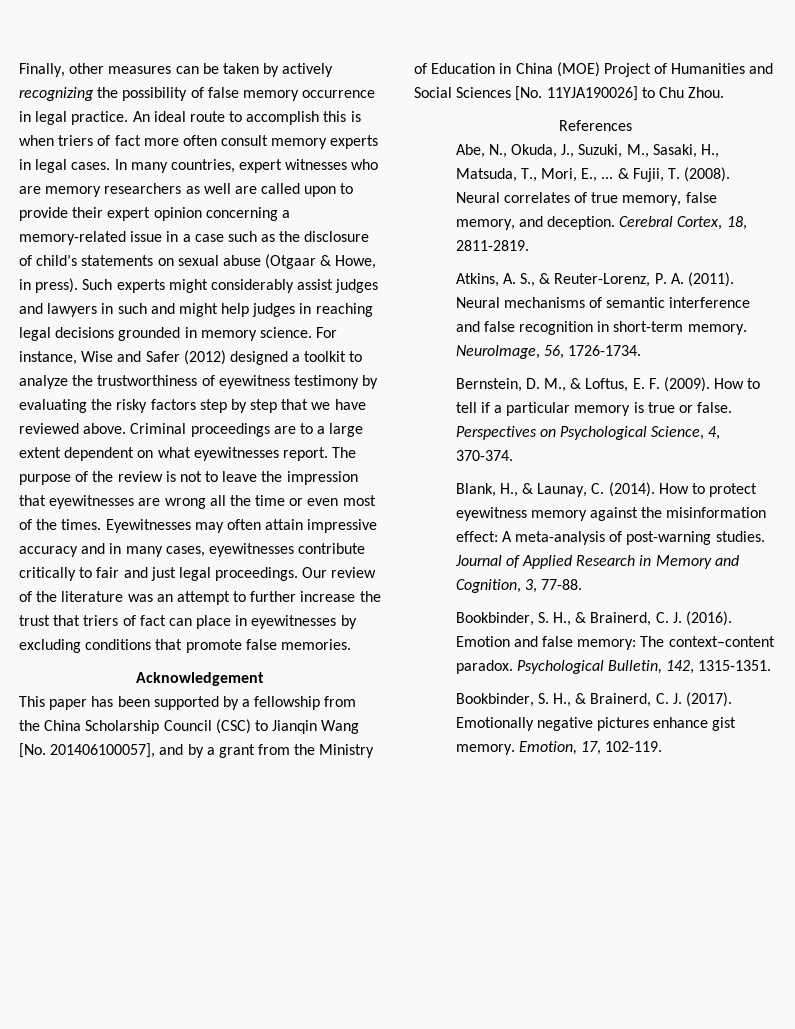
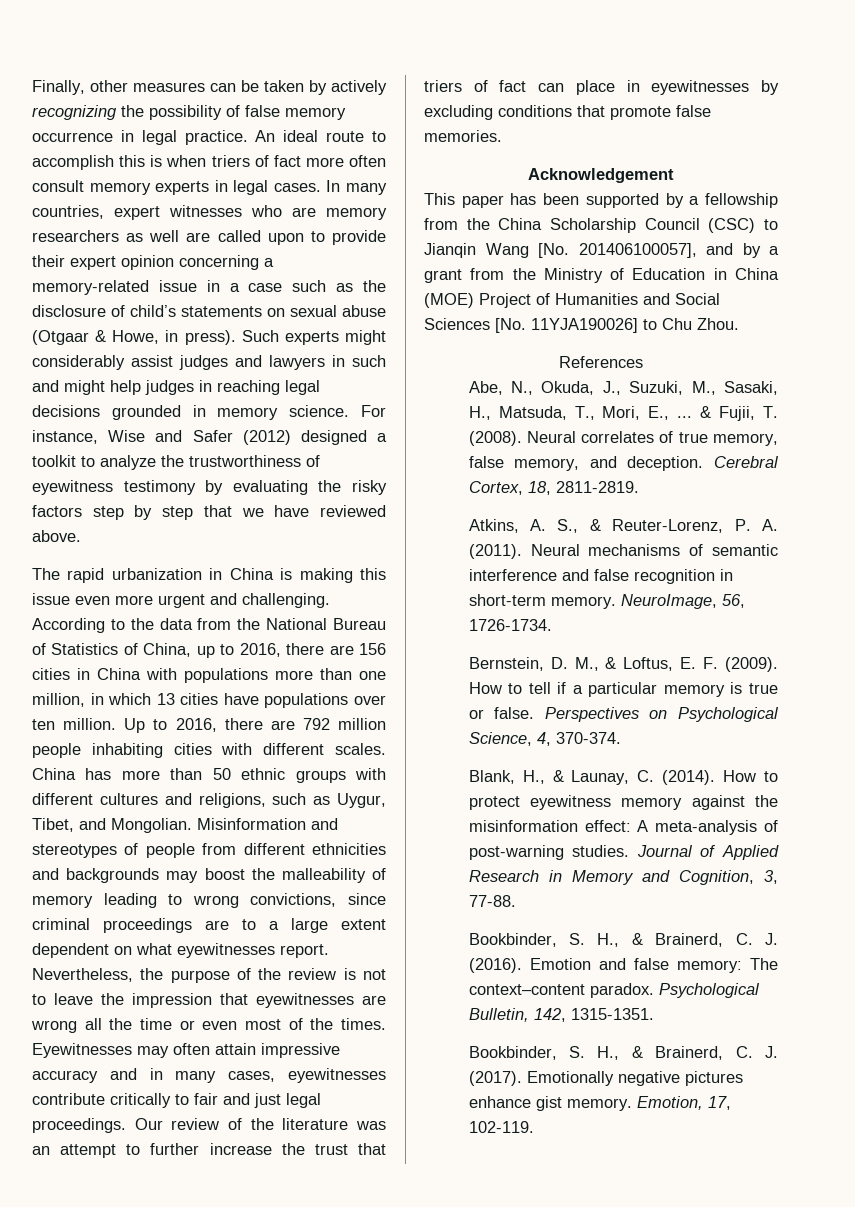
[130,423,187,434] Criminal -> [32,568,386,583] [32,593,330,608] [32,618,386,633] [32,643,387,658] [32,668,386,683] [32,693,386,708] [32,718,386,733] [32,743,387,758] [32,768,386,783] [32,793,386,808] [32,818,338,833] [32,843,386,858] [32,868,386,883] [32,893,386,908] [32,918,90,930] // The rapid urbanization in China is making this issue even more urgent and challenging. According to the data from the National Bureau of Statistics of China, up to 2016, there are 156 cities in China with populations more than one million, in which 13 cities have populations over ten million. Up to 2016, there are 792 million people inhabiting cities with different scales. China has more than 50 ethnic groups with different cultures and religions, such as Uygur, Tibet, and Mongolian. Misinformation and stereotypes of people from different ethnicities and backgrounds may boost the malleability of memory leading to wrong convictions, since criminal
[332,447,357,458] The -> [32,968,164,982] Nevertheless, the

